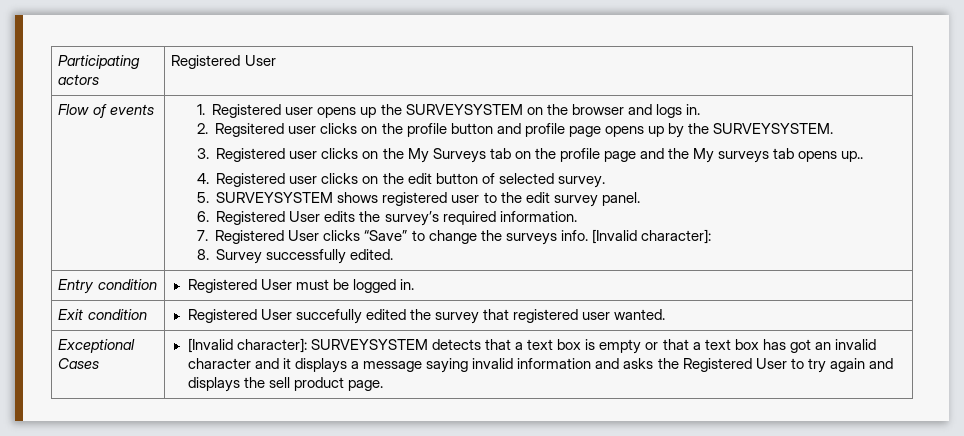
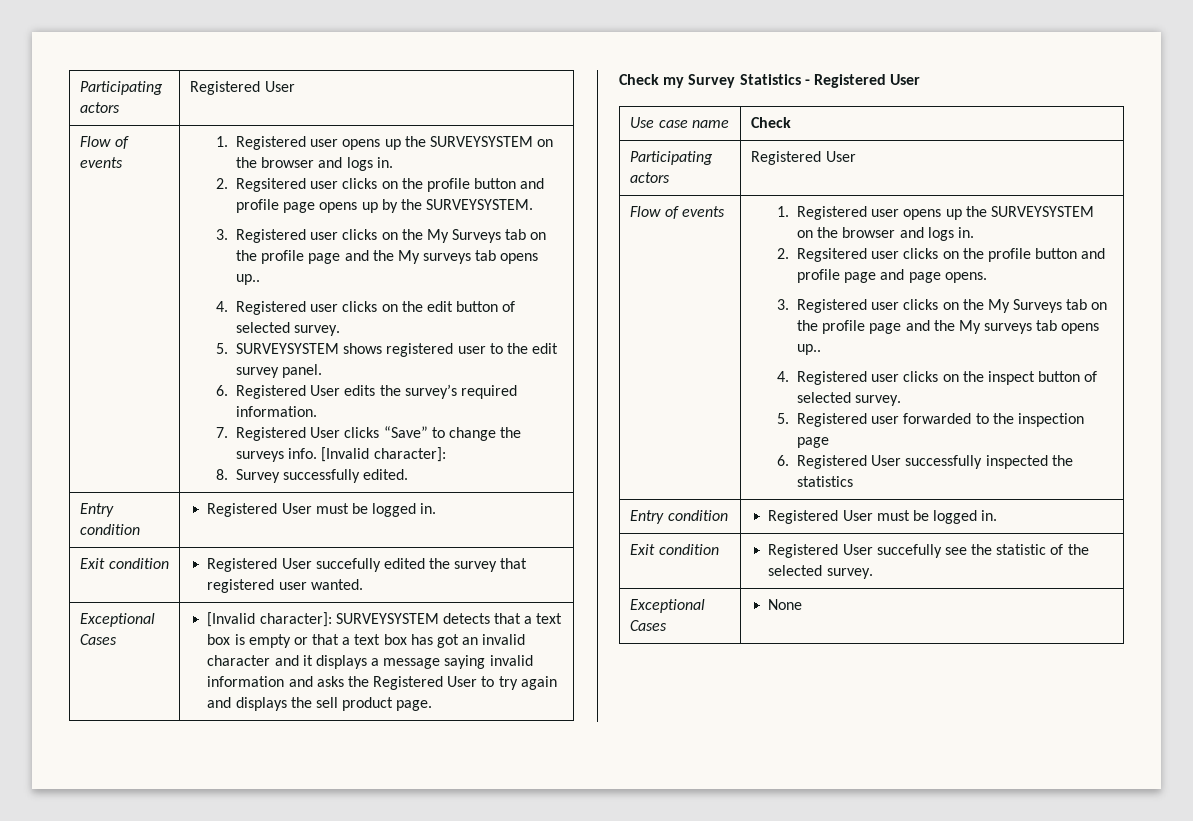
(384, 385) none -> [619,74,921,88] [630,117,729,128] [751,117,792,128] [630,151,714,165] [630,172,671,183] [751,151,856,165] [630,206,725,219] [777,206,1094,220] [796,227,974,241] [777,248,1106,262] [796,269,987,283] [777,299,1108,313] [796,320,1100,334] [796,344,821,355] [777,371,1098,385] [796,392,902,406] [777,413,1084,427] [796,437,829,448] [777,455,1073,469] [796,476,853,487] [630,510,728,524] [768,510,998,524] [630,544,719,555] [768,544,1089,558] [768,565,873,579] [630,599,706,613] [630,620,668,631] [768,599,803,610] // Check my Survey Statistics - Registered User // Use case name | Check // Participating actors | Registered User // Flow of events | 1. Registered user opens up the SURVEYSYSTEM on the browser and logs in. // 2. Regsitered user clicks on the profile button and profile page and page opens. // 3. Registered user clicks on the My Surveys tab on the profile page and the My surveys tab opens up.. // 4. Registered user clicks on the inspect button of selected survey. // 5. Registered user forwarded to the inspection page // 6. Registered User successfully inspected the statistics // Entry condition | Registered User must be logged in. // Exit condition | Registered User succefully see the statistic of the selected survey. // Exceptional Cases | None

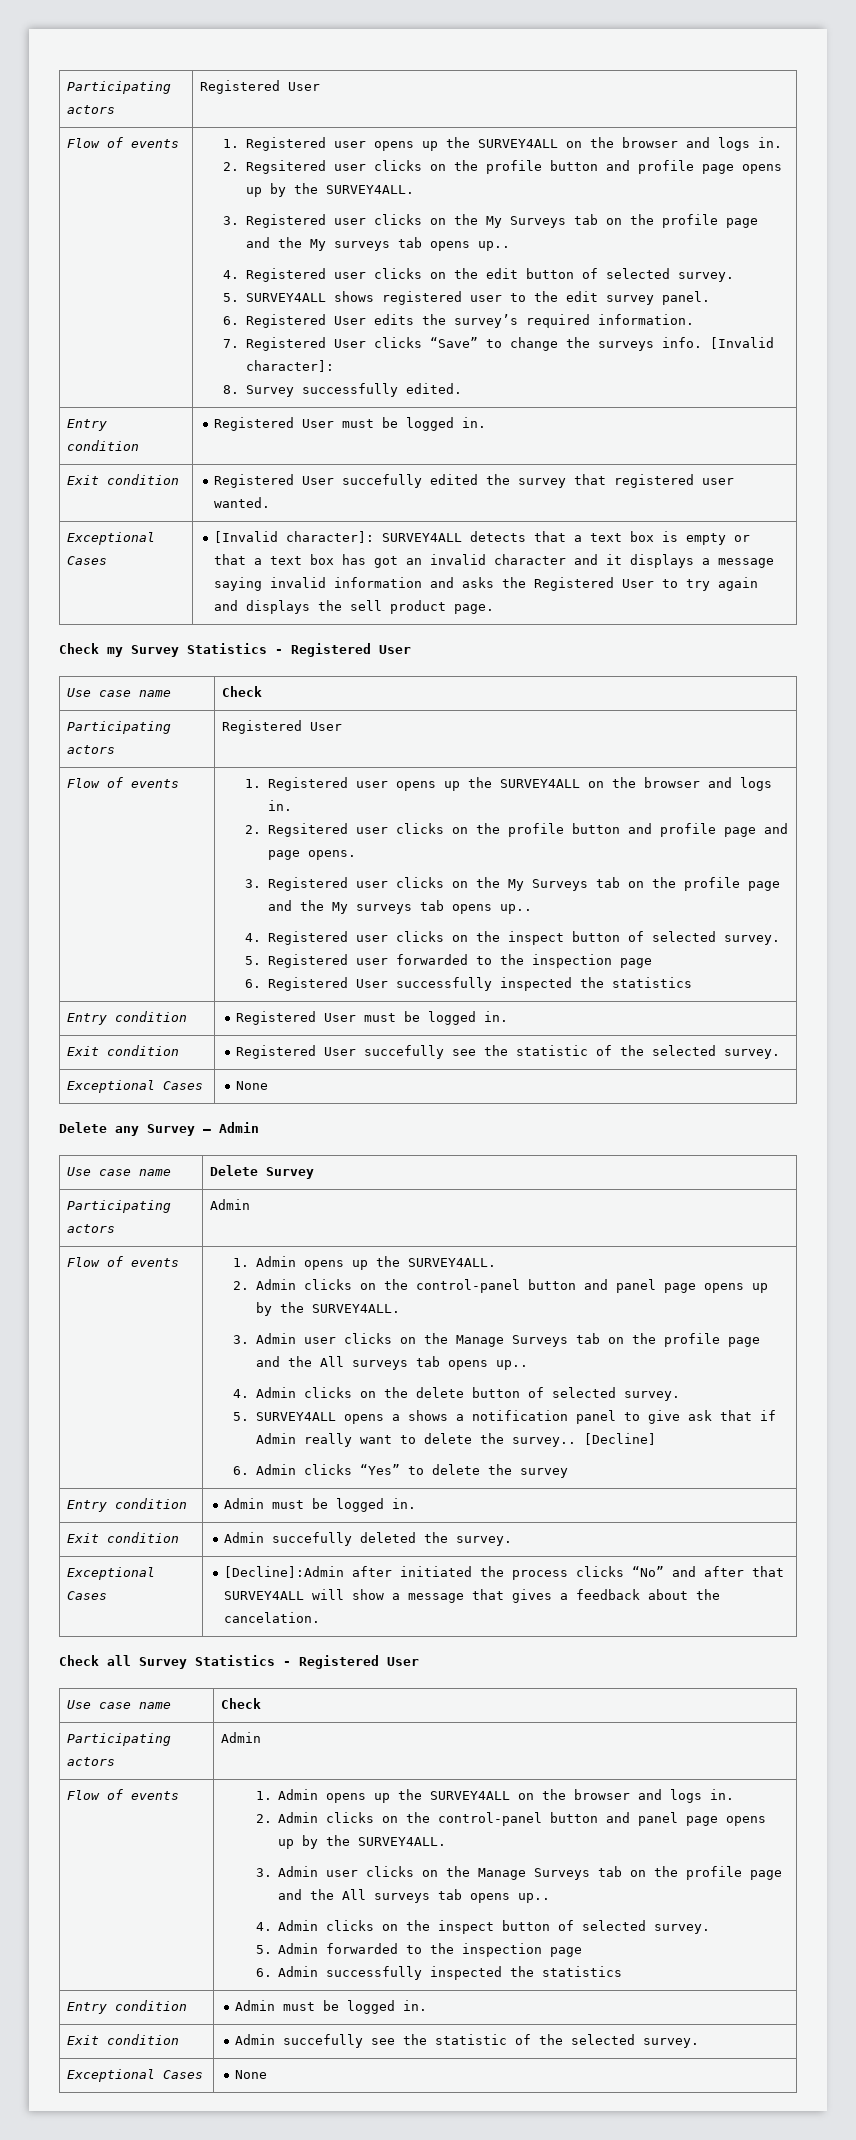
[429,136,533,147] SURVEYSYSTEM -> [477,139,558,148] SURVEY4ALL
[426,199,534,210] SURVEYSYSTEM. -> [325,185,414,194] SURVEY4ALL.
[235,343,339,354] SURVEYSYSTEM -> [245,293,326,302] SURVEY4ALL
[335,613,439,624] SURVEYSYSTEM -> [382,533,463,542] SURVEY4ALL
[990,206,1094,217] SURVEYSYSTEM -> [499,779,580,788] SURVEY4ALL
(803, 604) none -> [59,1122,259,1136] [66,1167,171,1176] [209,1165,314,1179] [66,1200,171,1213] [66,1224,115,1233] [209,1199,250,1210] [66,1256,179,1267] [233,1256,496,1270] [233,1279,768,1293] [255,1302,400,1316] [233,1333,760,1347] [255,1356,528,1370] [233,1387,680,1401] [233,1410,776,1424] [255,1433,656,1447] [233,1464,568,1478] [66,1498,187,1512] [224,1498,417,1512] [66,1532,179,1543] [224,1532,513,1546] [66,1567,155,1580] [66,1591,107,1600] [224,1566,785,1580] [224,1589,721,1603] [224,1612,321,1623] [59,1655,419,1669] [66,1700,171,1709] [220,1698,261,1709] [66,1733,171,1746] [66,1757,115,1766] [220,1732,261,1743] [66,1789,179,1800] [255,1789,735,1803] [255,1812,767,1826] [278,1835,447,1849] [255,1866,783,1880] [278,1889,551,1903] [255,1920,711,1934] [255,1943,583,1957] [255,1966,623,1980] [66,2000,187,2014] [235,2000,428,2014] [66,2034,179,2045] [235,2034,700,2048] [66,2069,203,2082] [235,2070,268,2079] // Delete any Survey – Admin // Use case name | Delete Survey // Participating actors | Admin // Flow of events | 1. Admin opens up the SURVEY4ALL. // 2. Admin clicks on the control-panel button and panel page opens up by the SURVEY4ALL. // 3. Admin user clicks on the Manage Surveys tab on the profile page and the All surveys tab opens up.. // 4. Admin clicks on the delete button of selected survey. // 5. SURVEY4ALL opens a shows a notification panel to give ask that if Admin really want to delete the survey.. [Decline] // 6. Admin clicks “Yes” to delete the survey // Entry condition | Admin must be logged in. // Exit condition | Admin succefully deleted the survey. // Exceptional Cases | [Decline]:Admin after initiated the process clicks “No” and after that SURVEY4ALL will show a message that gives a feedback about the cancelation. // Check all Survey Statistics - Registered User // Use case name | Check // Participating actors | Admin // Flow of events | 1. Admin opens up the SURVEY4ALL on the browser and logs in. // 2. Admin clicks on the control-panel button and panel page opens up by the SURVEY4ALL. // 3. Admin user clicks on the Manage Surveys tab on the profile page and the All surveys tab opens up.. // 4. Admin clicks on the inspect button of selected survey. // 5. Admin forwarded to the inspection page // 6. Admin successfully inspected the statistics // Entry condition | Admin must be logged in. // Exit condition | Admin succefully see the statistic of the selected survey. // Exceptional Cases | None

